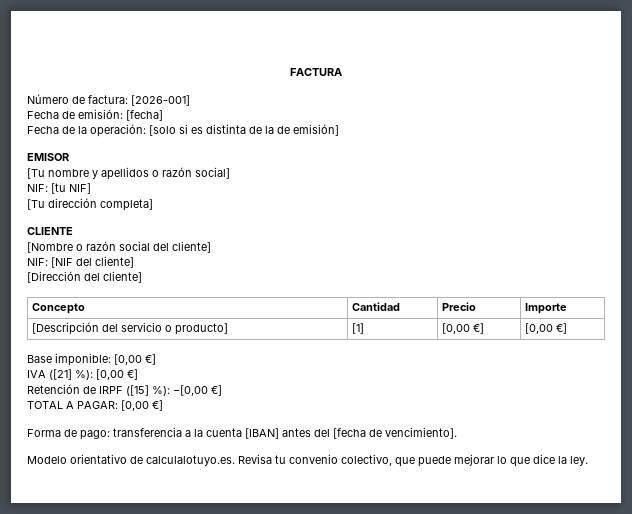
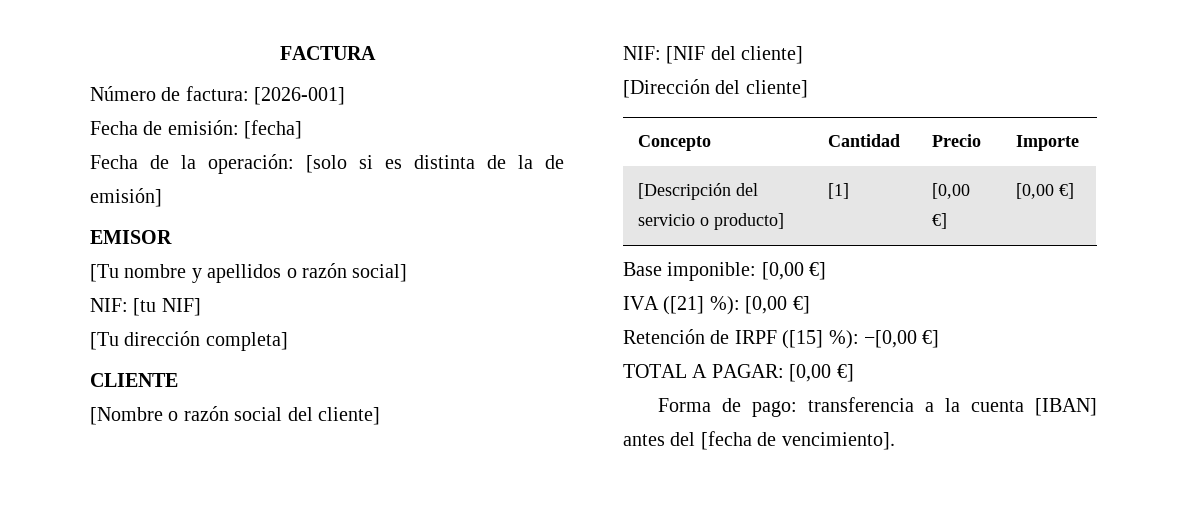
[27,454,588,467] // Modelo orientativo de calculalotuyo.es. Revisa tu convenio colectivo, que puede mejorar lo que dice la ley. -> (895, 441) none

